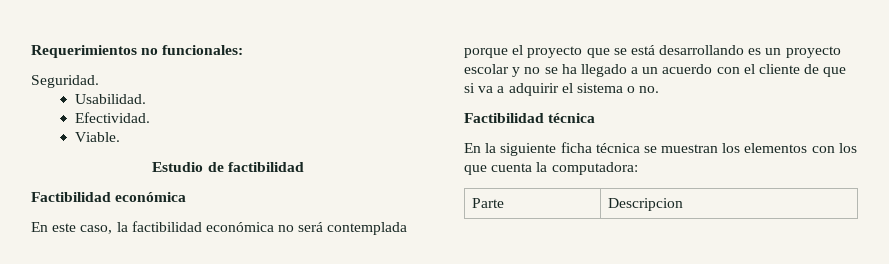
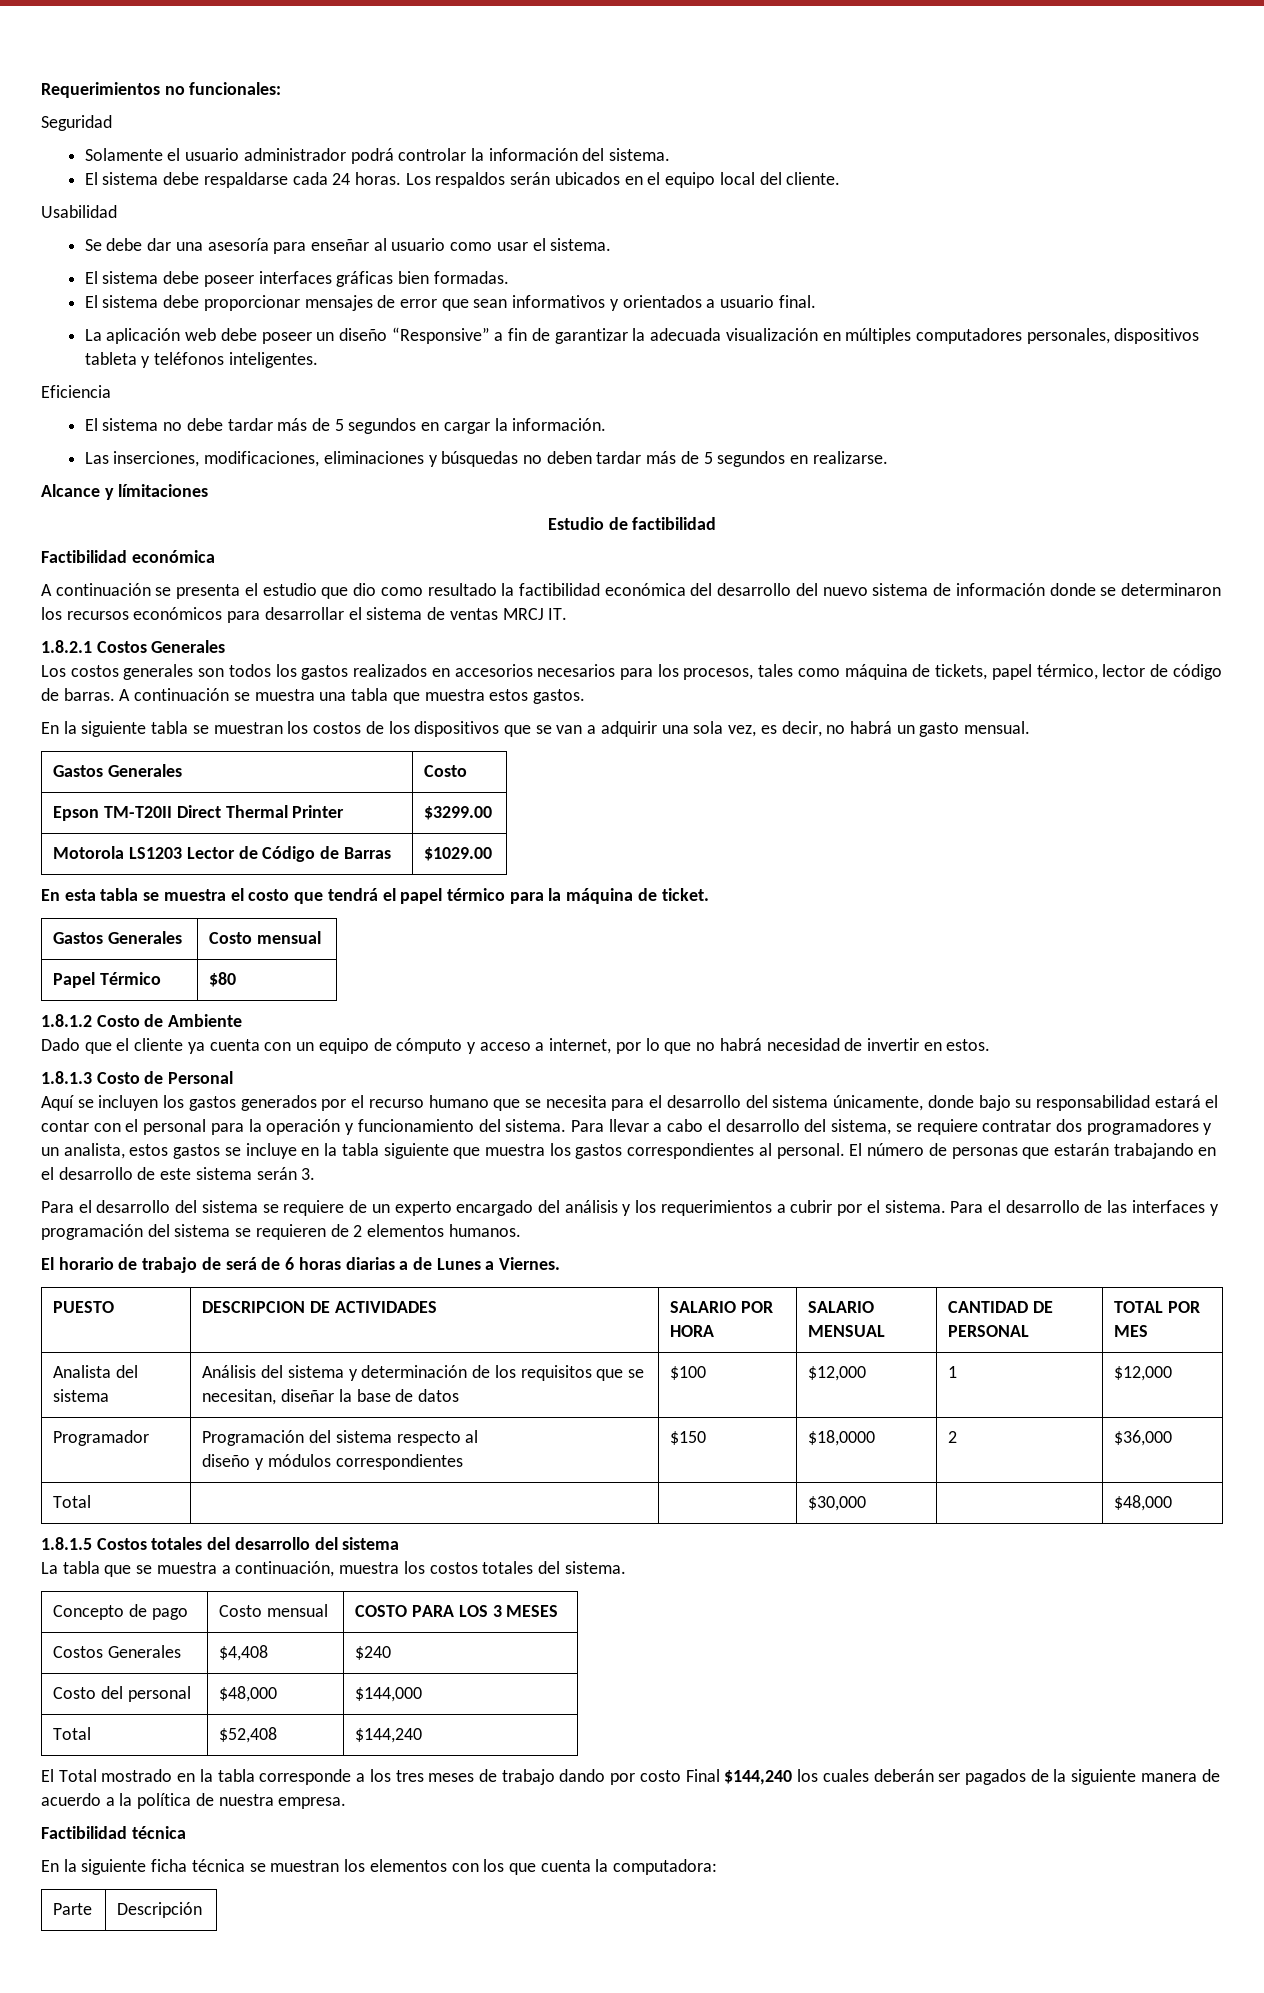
[31,75,99,88] [75,94,147,104] [75,112,151,123] [75,132,121,142] Seguridad. // Usabilidad. // Efectividad. // Viable. -> [41,115,112,131] [84,148,671,164] [84,172,841,188] [41,205,117,218] [84,238,612,254] [84,271,509,287] [84,295,816,311] [84,327,1200,344] [84,352,318,368] [41,385,111,398] [84,418,607,434] [84,451,888,467] [41,484,209,500] Seguridad // Solamente el usuario administrador podrá controlar la información del sistema. // El sistema debe respaldarse cada 24 horas. Los respaldos serán ubicados en el equipo local del cliente. // Usabilidad // Se debe dar una asesoría para enseñar al usuario como usar el sistema. // El sistema debe poseer interfaces gráficas bien formadas. // El sistema debe proporcionar mensajes de error que sean informativos y orientados a usuario final. // La aplicación web debe poseer un diseño “Responsive” a fin de garantizar la adecuada visualización en múltiples computadores personales, dispositivos tableta y teléfonos inteligentes. // Eficiencia // El sistema no debe tardar más de 5 segundos en cargar la información. // Las inserciones, modificaciones, eliminaciones y búsquedas no deben tardar más de 5 segundos en realizarse. // Alcance y límitaciones
[31,221,408,235] [464,45,841,58] [464,64,847,77] [464,83,660,96] En este caso, la factibilidad económica no será contemplada porque el proyecto que se está desarrollando es un proyecto escolar y no se ha llegado a un acuerdo con el cliente de que si va a adquirir el sistema o no. -> [41,583,1221,599] [41,607,568,623] [41,640,226,653] [41,664,1222,680] [41,688,585,704] [41,721,1031,737] [53,764,183,777] [424,765,468,777] [53,805,345,821] [424,806,493,820] [53,846,391,862] [424,847,493,861] [41,888,709,904] [53,931,183,944] [209,931,322,944] [53,972,162,988] [209,972,237,987] [41,1014,243,1027] [41,1038,991,1054] [41,1071,234,1084] [41,1095,1219,1111] [41,1119,1213,1135] [41,1143,1217,1159] [41,1167,316,1180] [41,1200,1219,1216] [41,1224,521,1240] [41,1257,561,1273] [53,1301,115,1313] [202,1301,437,1313] [670,1301,774,1313] [670,1325,715,1337] [808,1301,875,1313] [808,1325,886,1337] [948,1301,1054,1313] [948,1325,1030,1337] [1114,1301,1201,1313] [1114,1325,1149,1337] [53,1365,139,1378] [53,1389,110,1402] [202,1365,644,1381] [202,1389,460,1405] [670,1366,707,1380] [808,1366,867,1381] [948,1366,958,1378] [1114,1366,1173,1381] [53,1430,150,1446] [202,1430,479,1446] [202,1454,463,1470] [670,1431,707,1445] [808,1430,876,1446] [948,1431,958,1443] [1114,1430,1173,1446] [53,1495,92,1508] [808,1496,867,1511] [1114,1495,1173,1511] [41,1537,400,1550] [41,1561,626,1577] [53,1604,188,1620] [219,1604,329,1617] [355,1605,559,1617] [53,1645,182,1658] [219,1645,269,1661] [355,1646,392,1660] [53,1686,191,1702] [219,1686,278,1702] [355,1687,423,1702] [53,1727,92,1740] [219,1727,278,1743] [355,1728,423,1743] [41,1769,1220,1785] [41,1793,347,1809] A continuación se presenta el estudio que dio como resultado la factibilidad económica del desarrollo del nuevo sistema de información donde se determinaron los recursos económicos para desarrollar el sistema de ventas MRCJ IT. // 1.8.2.1 Costos Generales // Los costos generales son todos los gastos realizados en accesorios necesarios para los procesos, tales como máquina de tickets, papel térmico, lector de código de barras. A continuación se muestra una tabla que muestra estos gastos. // En la siguiente tabla se muestran los costos de los dispositivos que se van a adquirir una sola vez, es decir, no habrá un gasto mensual. // Gastos Generales | Costo // Epson TM-T20II Direct Thermal Printer | $3299.00 // Motorola LS1203 Lector de Código de Barras | $1029.00 // En esta tabla se muestra el costo que tendrá el papel térmico para la máquina de ticket. // Gastos Generales | Costo mensual // Papel Térmico | $80 // 1.8.1.2 Costo de Ambiente // Dado que el cliente ya cuenta con un equipo de cómputo y acceso a internet, por lo que no habrá necesidad de invertir en estos. // 1.8.1.3 Costo de Personal // Aquí se incluyen los gastos generados por el recurso humano que se necesita para el desarrollo del sistema únicamente, donde bajo su responsabilidad estará el contar con el personal para la operación y funcionamiento del sistema. Para llevar a cabo el desarrollo del sistema, se requiere contratar dos programadores y un analista, estos gastos se incluye en la tabla siguiente que muestra los gastos correspondientes al personal. El número de personas que estarán trabajando en el desarrollo de este sistema serán 3. // Para el desarrollo del sistema se requiere de un experto encargado del análisis y los requerimientos a cubrir por el sistema. Para el desarrollo de las interfaces y programación del sistema se requieren de 2 elementos humanos. // El horario de trabajo de será de 6 horas diarias a de Lunes a Viernes. // PUESTO | DESCRIPCION DE ACTIVIDADES | SALARIO POR HORA | SALARIO MENSUAL | CANTIDAD DE PERSONAL | TOTAL POR MES // Analista del sistema | Análisis del sistema y determinación de los requisitos que se necesitan, diseñar la base de datos | $100 | $12,000 | 1 | $12,000 // Programador | Programación del sistema respecto al // diseño y módulos correspondientes | $150 | $18,0000 | 2 | $36,000 // Total | | | $30,000 | | $48,000 // 1.8.1.5 Costos totales del desarrollo del sistema // La tabla que se muestra a continuación, muestra los costos totales del sistema. // Concepto de pago | Costo mensual | COSTO PARA LOS 3 MESES // Costos Generales | $4,408 | $240 // Costo del personal | $48,000 | $144,000 // Total | $52,408 | $144,240 // El Total mostrado en la tabla corresponde a los tres meses de trabajo dando por costo Final $144,240 los cuales deberán ser pagados de la siguiente manera de acuerdo a la política de nuestra empresa.
[608,198,684,211] Descripcion -> [117,1902,203,1918] Descripción

